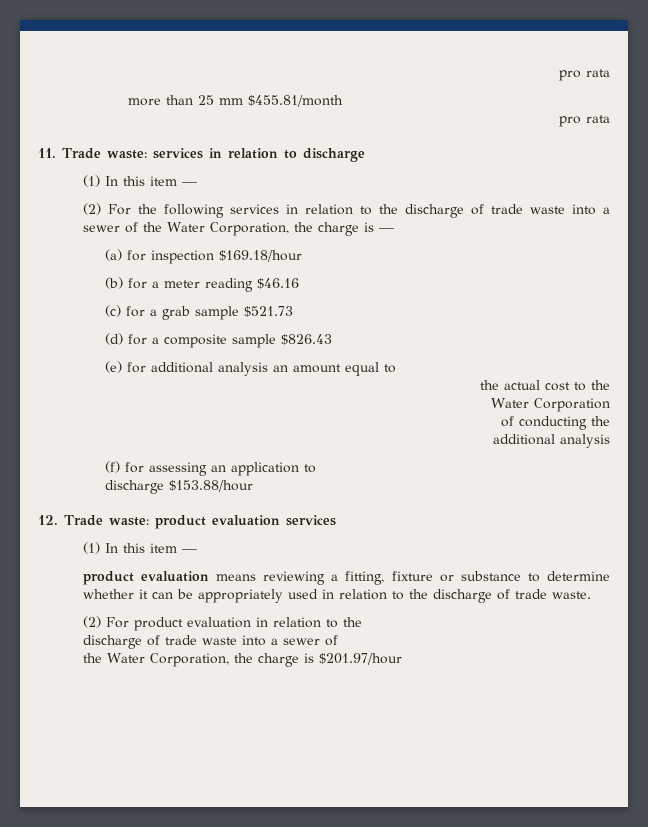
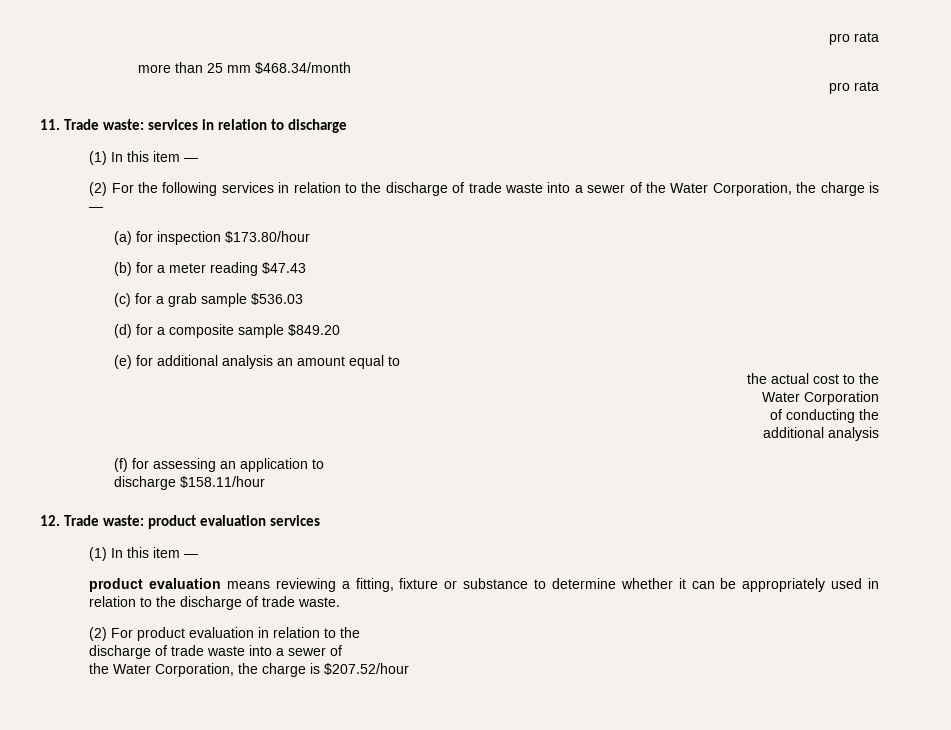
[247,95,343,107] $455.81/month -> [255,62,352,74] $468.34/month
[219,250,303,262] $169.18/hour -> [224,231,310,243] $173.80/hour
[257,278,300,289] $46.16 -> [261,262,306,274] $47.43
[244,306,294,317] $521.73 -> [250,293,303,305] $536.03
[281,334,333,345] $826.43 -> [287,324,340,336] $849.20
[169,480,254,492] $153.88/hour -> [179,476,265,488] $158.11/hour
[318,653,402,665] $201.97/hour -> [324,663,410,675] $207.52/hour

